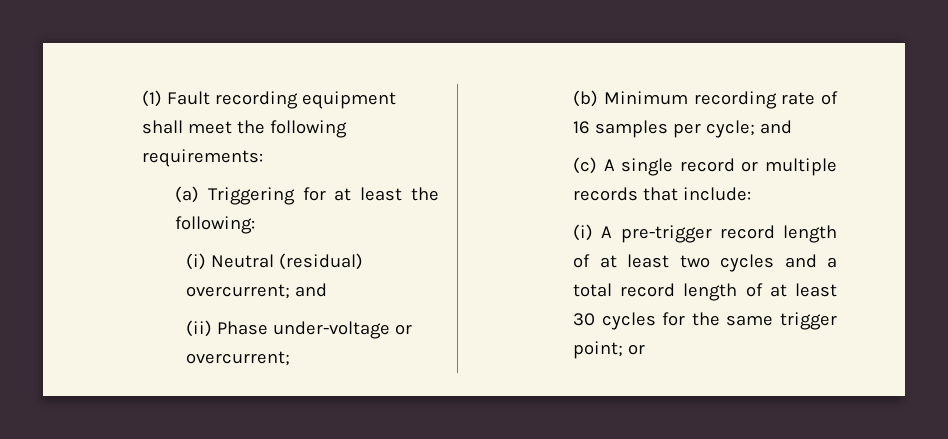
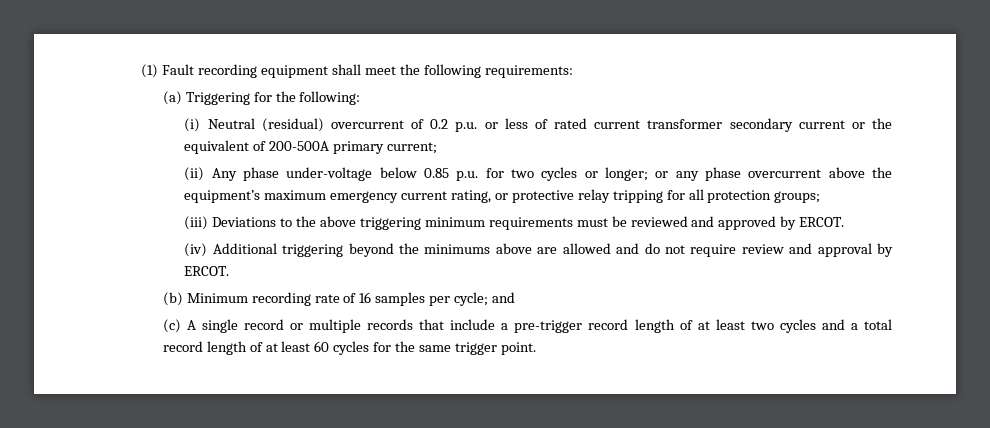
[334,187,403,201] at least -> (272, 97) none
[185,283,327,299] [185,320,412,339] [185,351,290,366] overcurrent; and // (ii) Phase under-voltage or overcurrent; -> [330,118,893,132] [184,140,438,154] [184,167,892,181] [184,189,821,203] [184,216,845,230] [184,243,894,257] [184,266,230,276] overcurrent of 0.2 p.u. or less of rated current transformer secondary current or the equivalent of 200-500A primary current; // (ii) Any phase under-voltage below 0.85 p.u. for two cycles or longer; or any phase overcurrent above the equipment’s maximum emergency current rating, or protective relay tripping for all protection groups; // (iii) Deviations to the above triggering minimum requirements must be reviewed and approved by ERCOT. // (iv) Additional triggering beyond the minimums above are allowed and do not require review and approval by ERCOT.
[683,187,752,201] [573,224,613,241] include: // (i) A -> [450,319,509,330] include a
[573,313,596,326] 30 -> [314,341,330,352] 60
[573,341,646,359] point; or -> [500,342,536,355] point.

